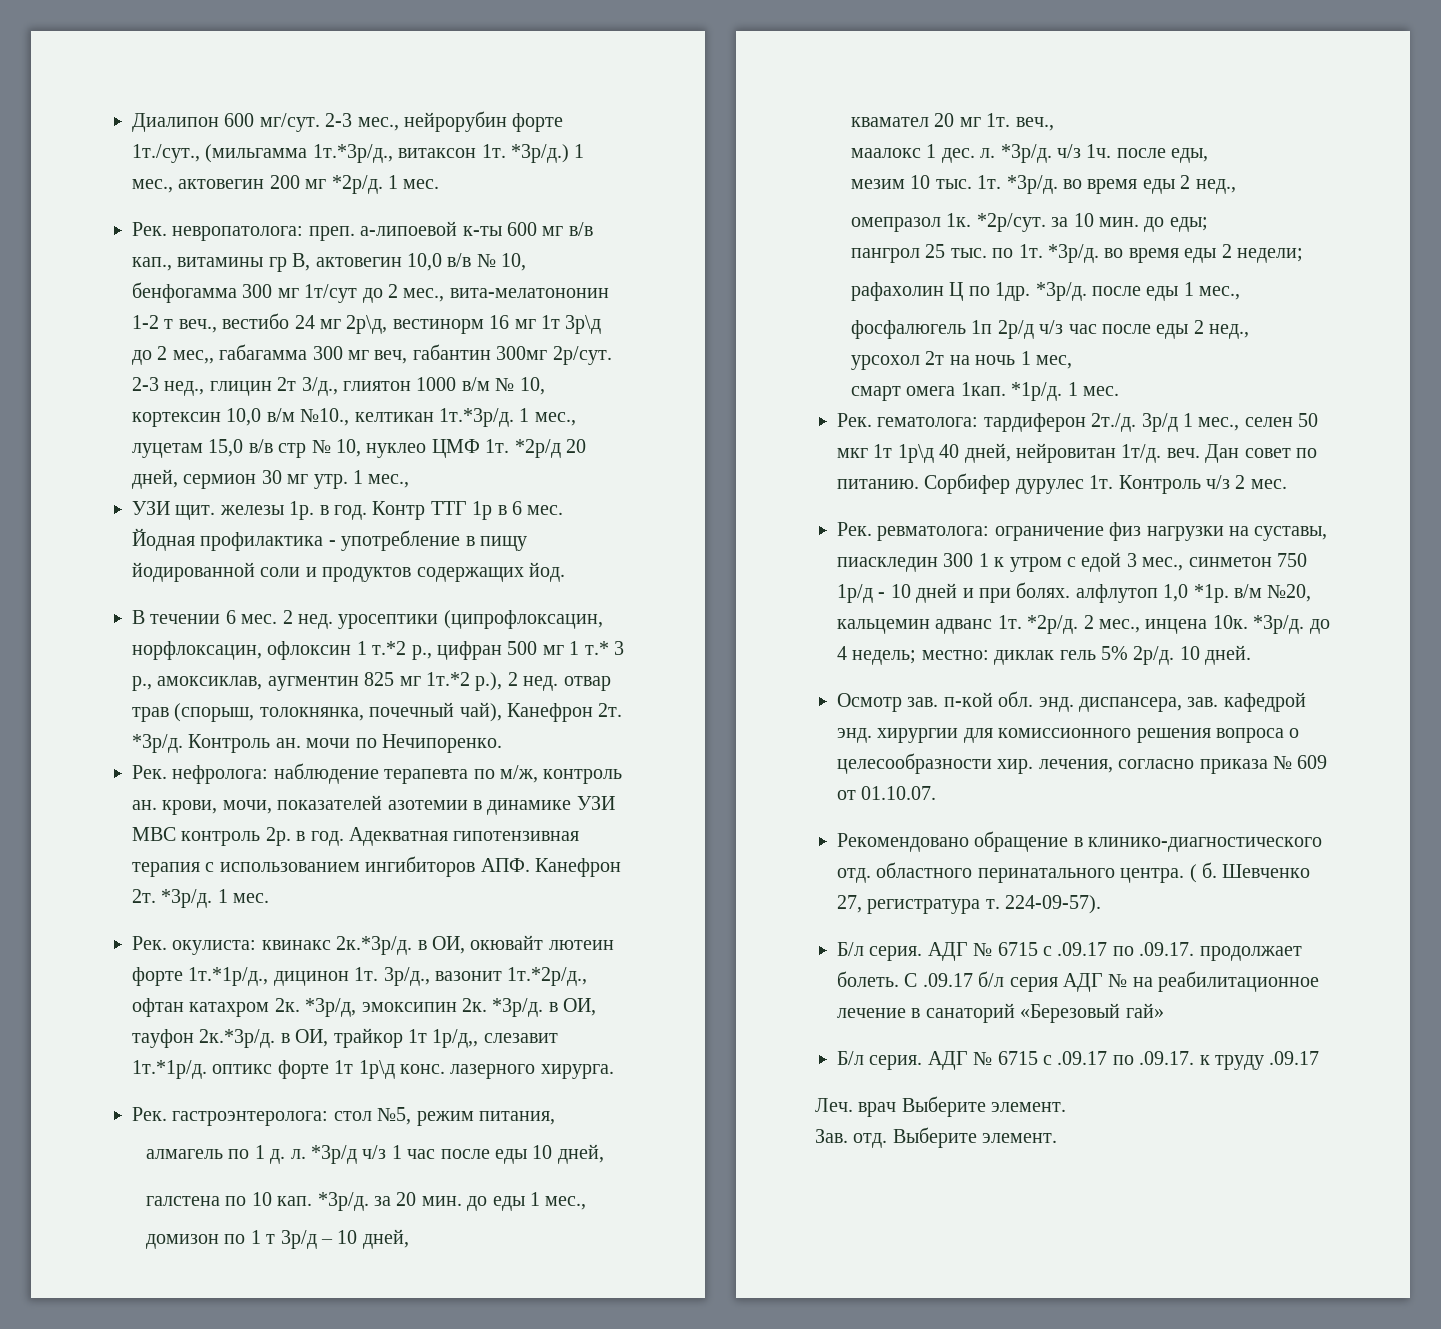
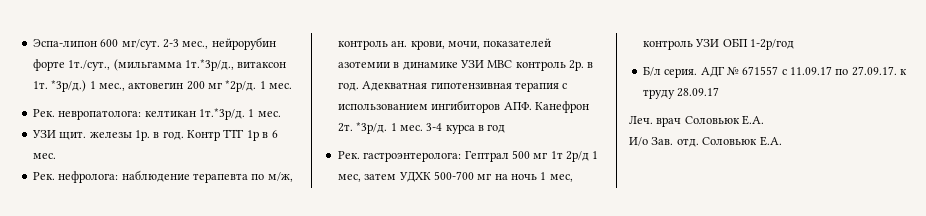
[132,113,219,132] Диалипон -> [32,39,97,47] Эспа-липон
[308,221,593,241] [132,253,527,272] [132,282,609,303] [132,313,602,334] [132,344,612,365] [132,377,545,396] [132,408,576,427] [132,439,586,458] [132,469,410,489] преп. а-липоевой к-ты 600 мг в/в кап., витамины гр В, актовегин 10,0 в/в № 10, бенфогамма 300 мг 1т/сут до 2 мес., вита-мелатононин 1-2 т веч., вестибо 24 мг 2р\д, вестинорм 16 мг 1т 3р\д до 2 мес,, габагамма 300 мг веч, габантин 300мг 2р/сут. 2-3 нед., глицин 2т 3/д., глиятон 1000 в/м № 10, кортексин 10,0 в/м №10., келтикан 1т.*3р/д. 1 мес., луцетам 15,0 в/в стр № 10, нуклео ЦМФ 1т. *2р/д 20 дней, сермион 30 мг утр. 1 мес., -> [144,108,281,120] келтикан 1т.*3р/д. 1 мес.
[132,528,527,551] [132,562,565,582] [132,610,603,629] [132,641,624,660] [132,672,611,691] [132,702,623,722] [132,734,502,753] Йодная профилактика - употребление в пищу йодированной соли и продуктов содержащих йод. // В течении 6 мес. 2 нед. уросептики (ципрофлоксацин, норфлоксацин, офлоксин 1 т.*2 р., цифран 500 мг 1 т.* 3 р., амоксиклав, аугментин 825 мг 1т.*2 р.), 2 нед. отвар трав (спорыш, толокнянка, почечный чай), Канефрон 2т. *3р/д. Контроль ан. мочи по Нечипоренко. -> (56, 156) none
[132,935,614,955] [132,967,588,986] [132,998,597,1017] [132,1028,558,1048] [132,1060,614,1079] [132,1107,555,1126] [145,1144,604,1164] [145,1192,587,1211] [145,1229,409,1249] [850,113,1054,131] [850,144,1209,163] [850,175,1236,194] [850,213,1208,232] [850,244,1303,263] [850,282,1241,301] [850,320,1250,339] [850,351,1072,370] [850,382,1119,401] [837,413,1319,432] [837,443,1317,463] [837,473,1287,494] [837,522,1328,541] [837,552,1307,572] [837,582,1312,603] [837,615,1330,634] [837,645,1252,665] [837,691,1306,712] [837,728,1300,743] [837,753,1328,774] [837,786,937,800] [837,831,1323,852] [837,862,1311,883] [837,895,1102,914] [837,942,1302,961] [837,971,1320,992] [837,1003,1164,1023] [837,1051,1195,1070] // Рек. окулиста: квинакс 2к.*3р/д. в ОИ, окювайт лютеин форте 1т.*1р/д., дицинон 1т. 3р/д., вазонит 1т.*2р/д., офтан катахром 2к. *3р/д, эмоксипин 2к. *3р/д. в ОИ, тауфон 2к.*3р/д. в ОИ, трайкор 1т 1р/д,, слезавит 1т.*1р/д. оптикс форте 1т 1р\д конс. лазерного хирурга. // Рек. гастроэнтеролога: стол №5, режим питания, // алмагель по 1 д. л. *3р/д ч/з 1 час после еды 10 дней, // галстена по 10 кап. *3р/д. за 20 мин. до еды 1 мес., // домизон по 1 т 3р/д – 10 дней, // квамател 20 мг 1т. веч., // маалокс 1 дес. л. *3р/д. ч/з 1ч. после еды, // мезим 10 тыс. 1т. *3р/д. во время еды 2 нед., // омепразол 1к. *2р/сут. за 10 мин. до еды; // пангрол 25 тыс. по 1т. *3р/д. во время еды 2 недели; // рафахолин Ц по 1др. *3р/д. после еды 1 мес., // фосфалюгель 1п 2р/д ч/з час после еды 2 нед., // урсохол 2т на ночь 1 мес, // смарт омега 1кап. *1р/д. 1 мес. // Рек. гематолога: тардиферон 2т./д. 3р/д 1 мес., селен 50 мкг 1т 1р\д 40 дней, нейровитан 1т/д. веч. Дан совет по питанию. Сорбифер дурулес 1т. Контроль ч/з 2 мес. // Рек. ревматолога: ограничение физ нагрузки на суставы, пиаскледин 300 1 к утром с едой 3 мес., синметон 750 1р/д - 10 дней и при болях. алфлутоп 1,0 *1р. в/м №20, кальцемин адванс 1т. *2р/д. 2 мес., инцена 10к. *3р/д. до 4 недель; местно: диклак гель 5% 2р/д. 10 дней. // Осмотр зав. п-кой обл. энд. диспансера, зав. кафедрой энд. хирургии для комиссионного решения вопроса о целесообразности хир. лечения, согласно приказа № 609 от 01.10.07. // Рекомендовано обращение в клинико-диагностического отд. областного перинатального центра. ( б. Шевченко 27, регистратура т. 224-09-57). // Б/л серия. АДГ № 6715 с .09.17 по .09.17. продолжает болеть. С .09.17 б/л серия АДГ № на реабилитационное лечение в санаторий «Березовый гай» // Б/л серия. АДГ № 6715 с .09.17 по .09.17. -> [426,123,506,134] [337,150,599,162] [337,171,573,182] [642,38,794,50] [642,66,897,78] 3-4 курса в год // Рек. гастроэнтеролога: Гептрал 500 мг 1т 2р/д 1 мес, затем УДХК 500-700 мг на ночь 1 мес, контроль УЗИ ОБП 1-2р/год // Б/л серия. АДГ № 671557 с 11.09.17 по 27.09.17.
[1269,1051,1320,1065] .09.17 -> [677,87,720,97] 28.09.17
[901,1096,1067,1117] [815,1127,1058,1148] Выберите элемент. // Зав. отд. Выберите элемент. -> [684,115,765,125] [629,136,782,147] Соловьюк Е.А. // И/о Зав. отд. Соловьюк Е.А.

